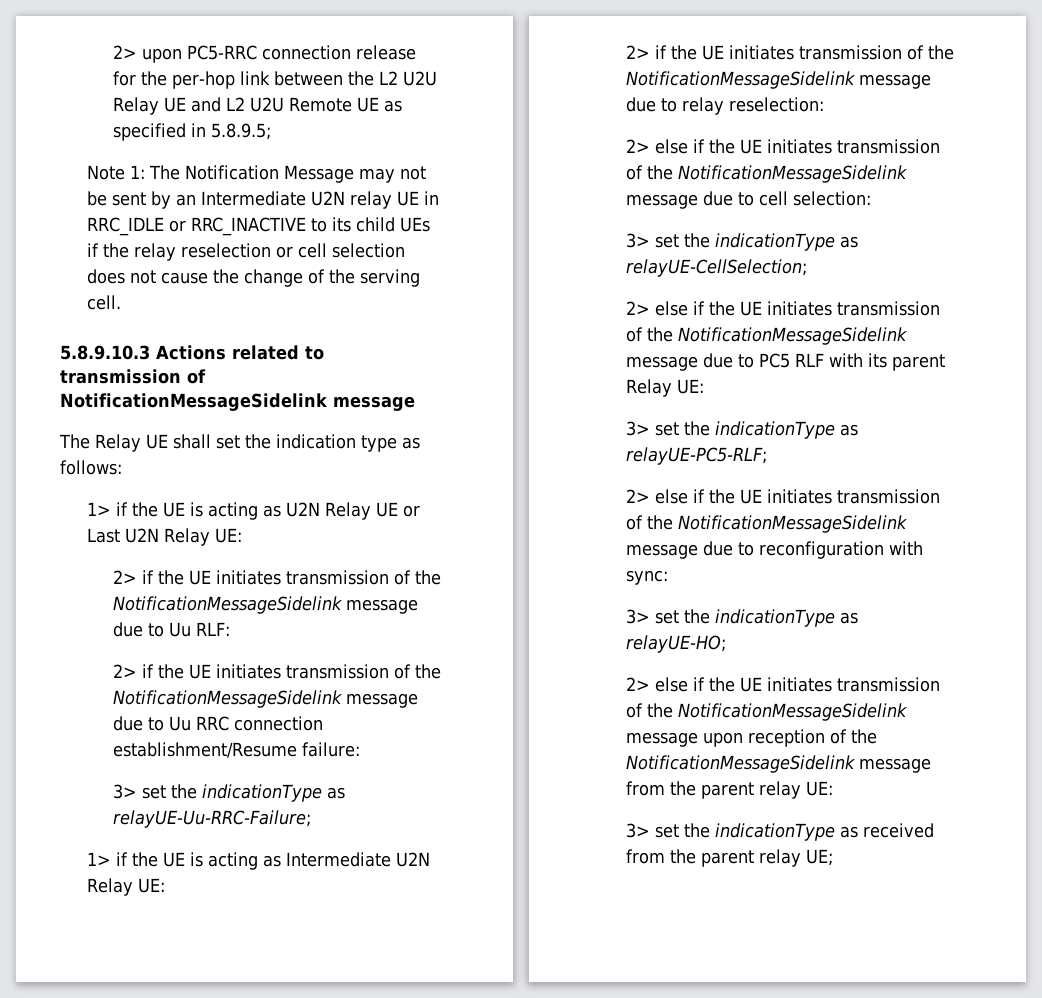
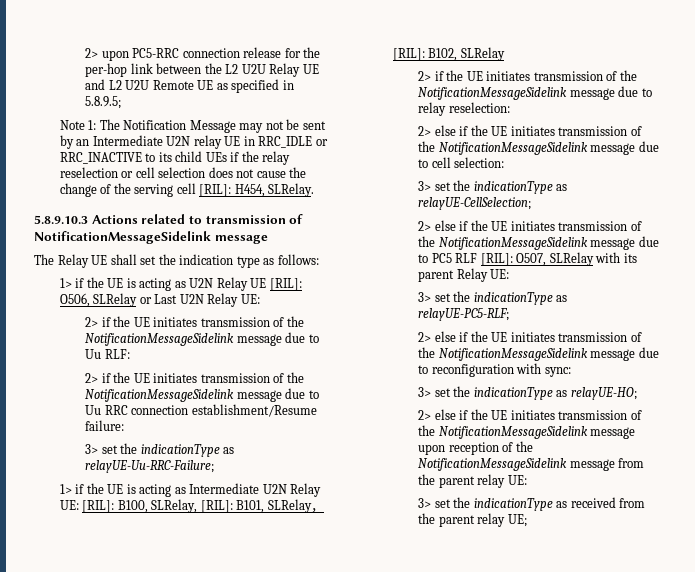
[86,295,121,310] cell. -> [176,183,315,197] cell [RIL]: H454, SLRelay.
(398, 509) none -> [269,278,302,291] [59,293,138,307] [RIL]: O506, SLRelay
(165, 885) none -> [82,499,324,513] [392,47,505,61] [RIL]: B100, SLRelay, [RIL]: B101, SLRelay，[RIL]: B102, SLRelay
(825, 360) none -> [480,252,594,266] [RIL]: O507, SLRelay

